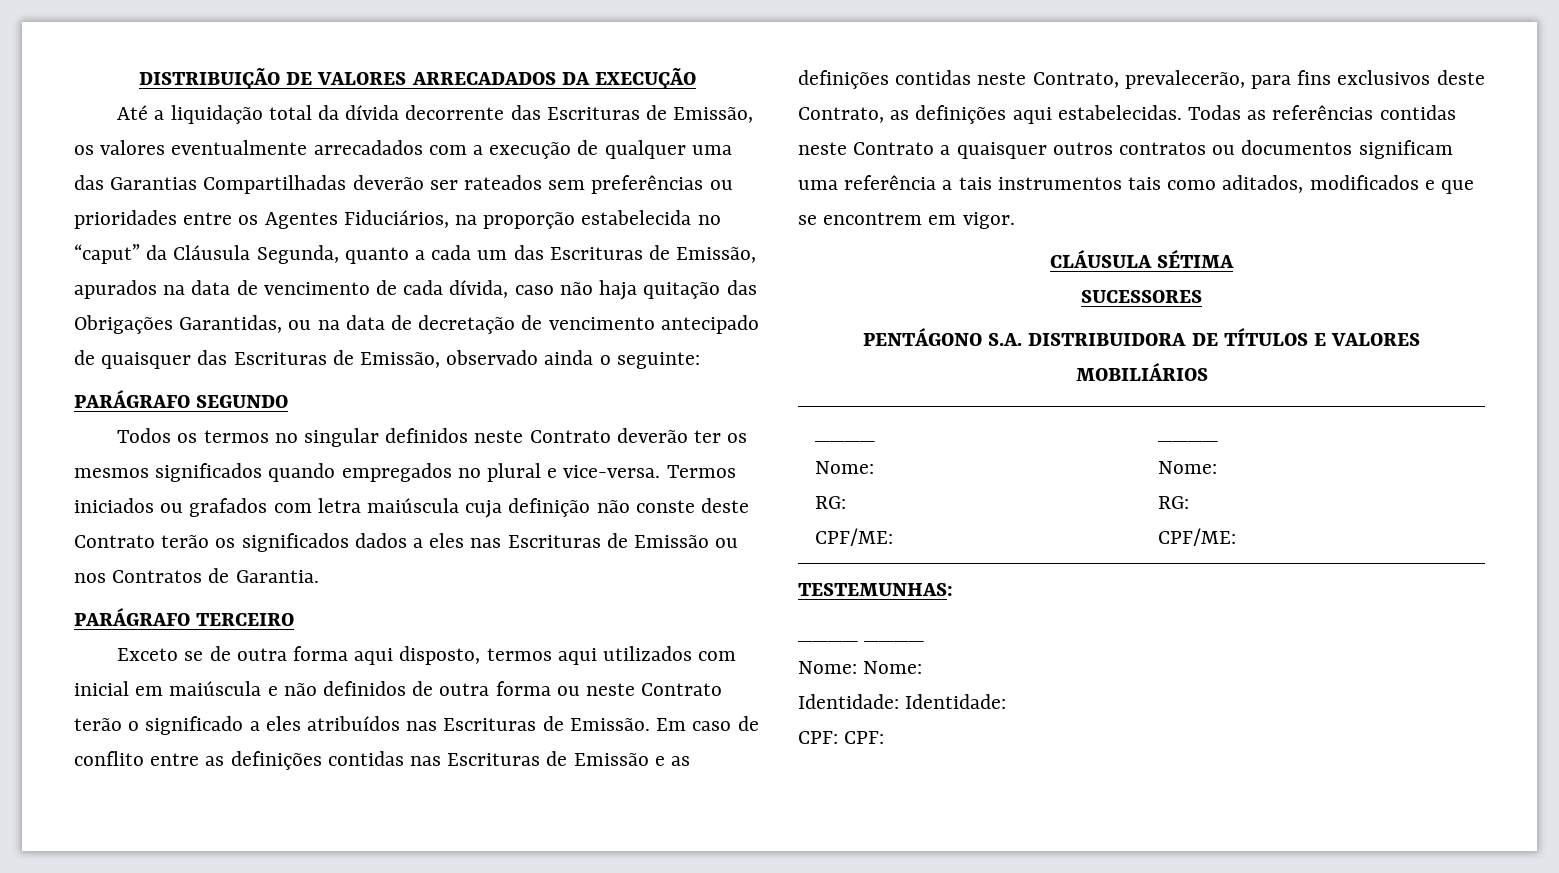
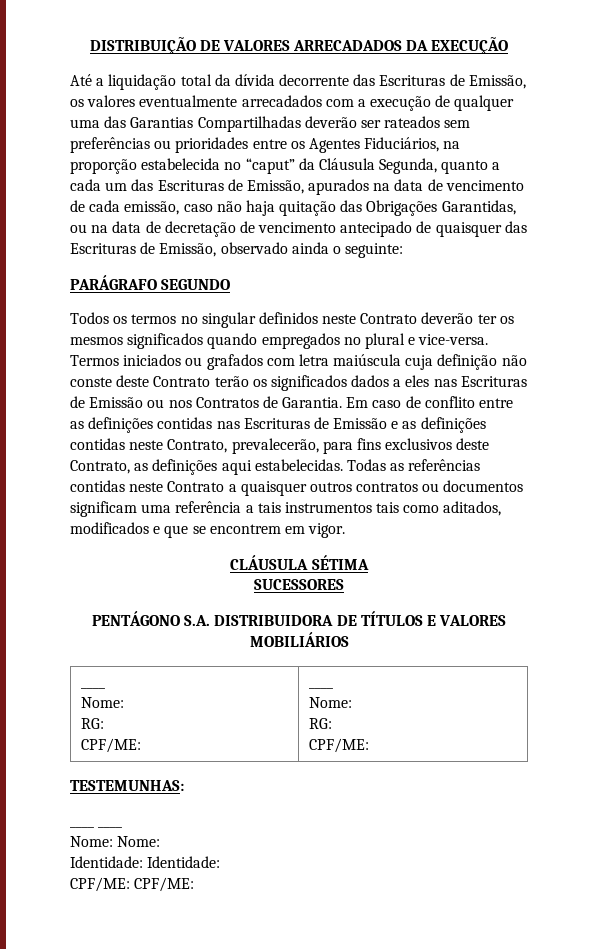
[449,280,509,298] dívida, -> [124,201,180,215] emissão,
[74,608,295,626] [117,646,737,665] [74,681,723,696] [74,716,650,735] // PARÁGRAFO TERCEIRO // Exceto se de outra forma aqui disposto, termos aqui utilizados com inicial em maiúscula e não definidos de outra forma ou neste Contrato terão o significado a eles atribuídos nas Escrituras de Emissão. -> (343, 402) none
[798,731,885,744] CPF: CPF: -> [70,877,195,892] CPF/ME: CPF/ME:

